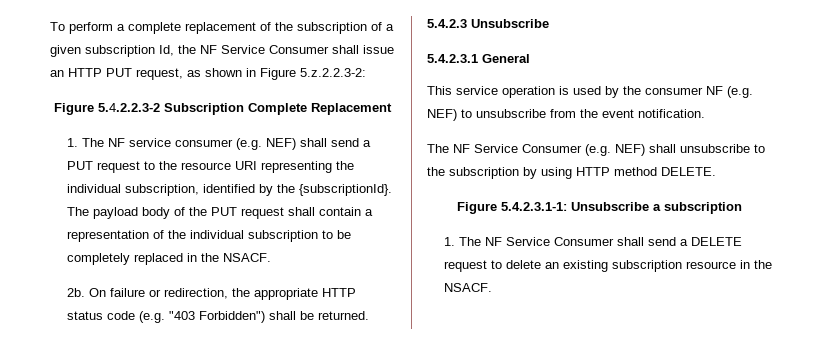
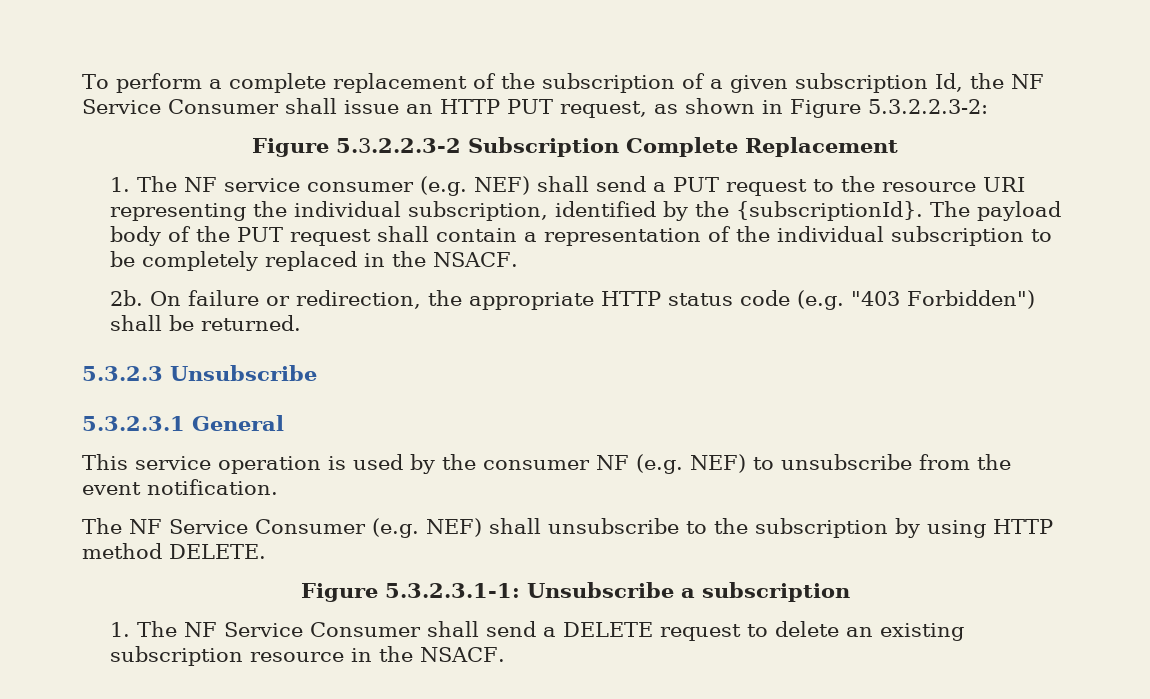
[300,68,366,77] [54,103,160,115] 5.z.2.2.3-2: // Figure 5.4.2.2.3-2 -> [868,99,988,114] [252,138,461,157] 5.3.2.2.3-2: // Figure 5.3.2.2.3-2
[427,19,467,28] 5.4.2.3 -> [82,366,163,381] 5.3.2.3
[427,54,478,63] 5.4.2.3.1 -> [82,416,185,431] 5.3.2.3.1
[501,202,567,211] 5.4.2.3.1-1: -> [384,583,520,598] 5.3.2.3.1-1:

